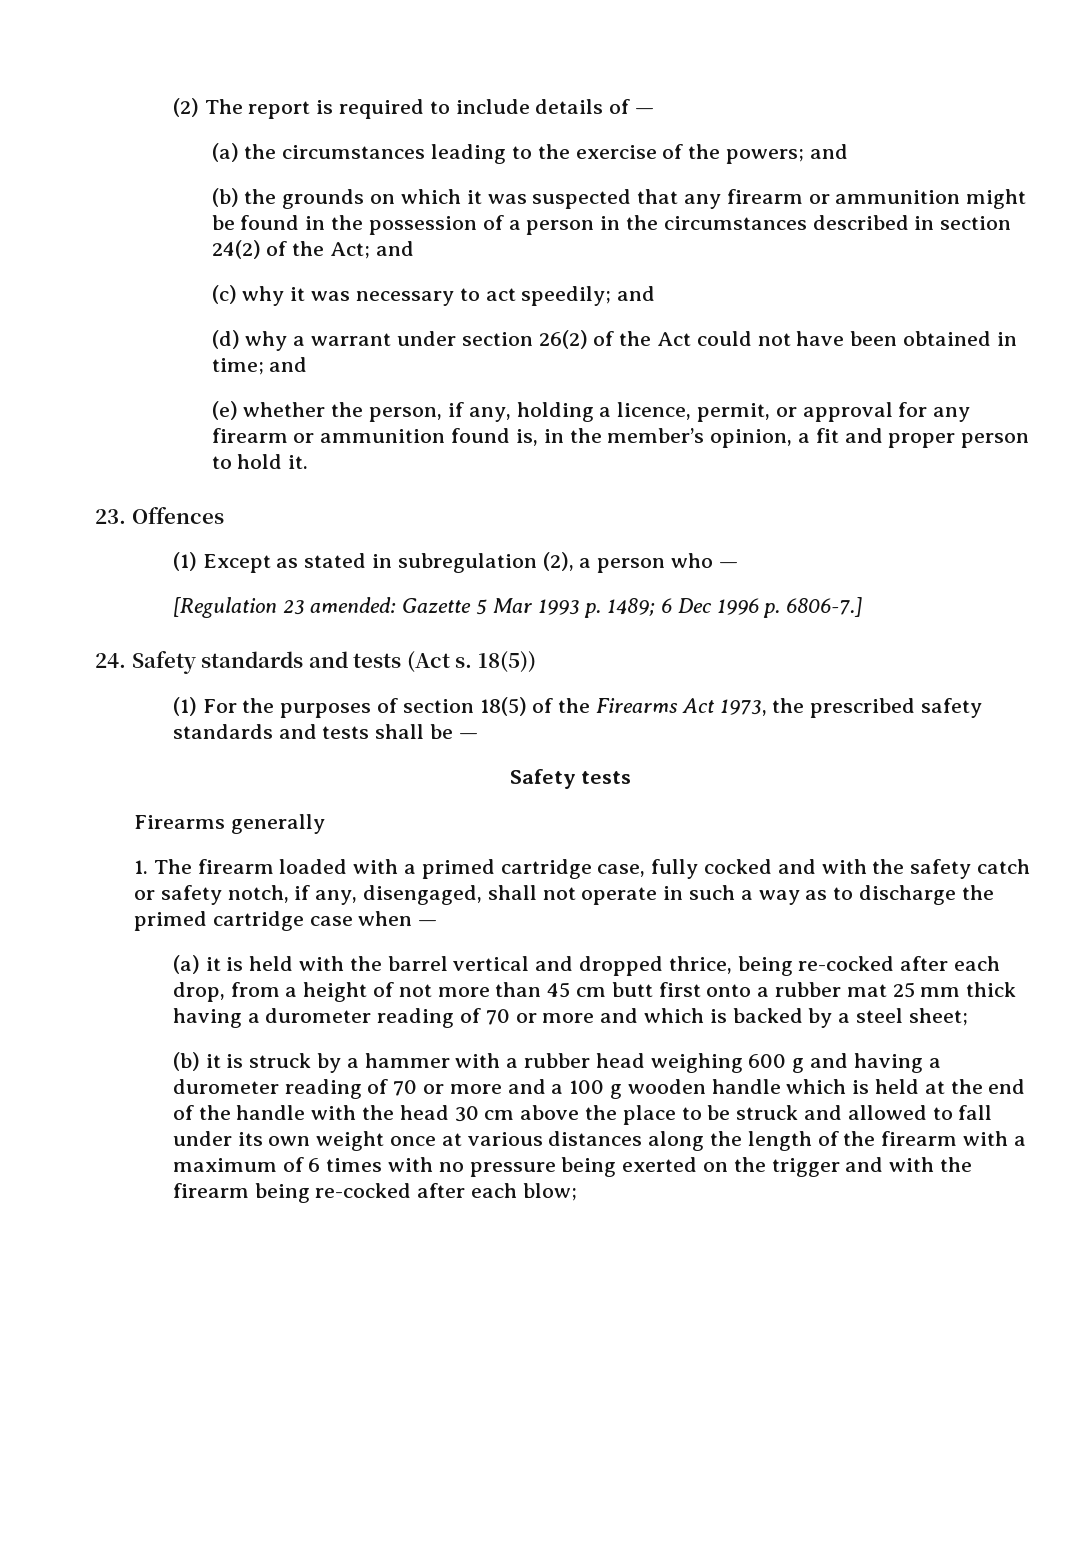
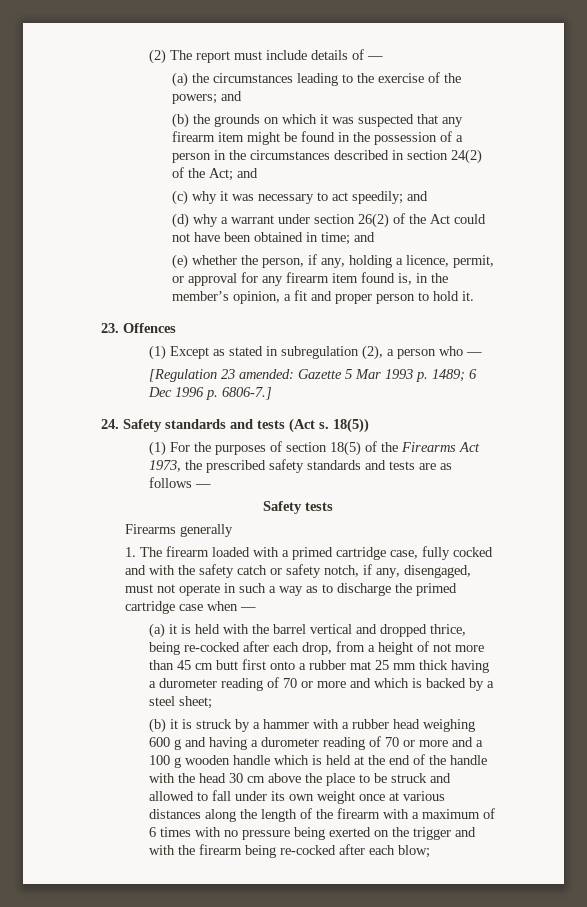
[316,99,450,119] is required to -> [233,51,262,60] must
[808,190,961,204] or ammunition -> [218,132,245,142] item
[293,429,446,443] or ammunition -> [332,273,359,283] item
[375,724,454,739] shall be -> [418,463,452,470] [148,477,192,488] are as follows
[487,885,537,900] shall -> [124,584,153,593] must

